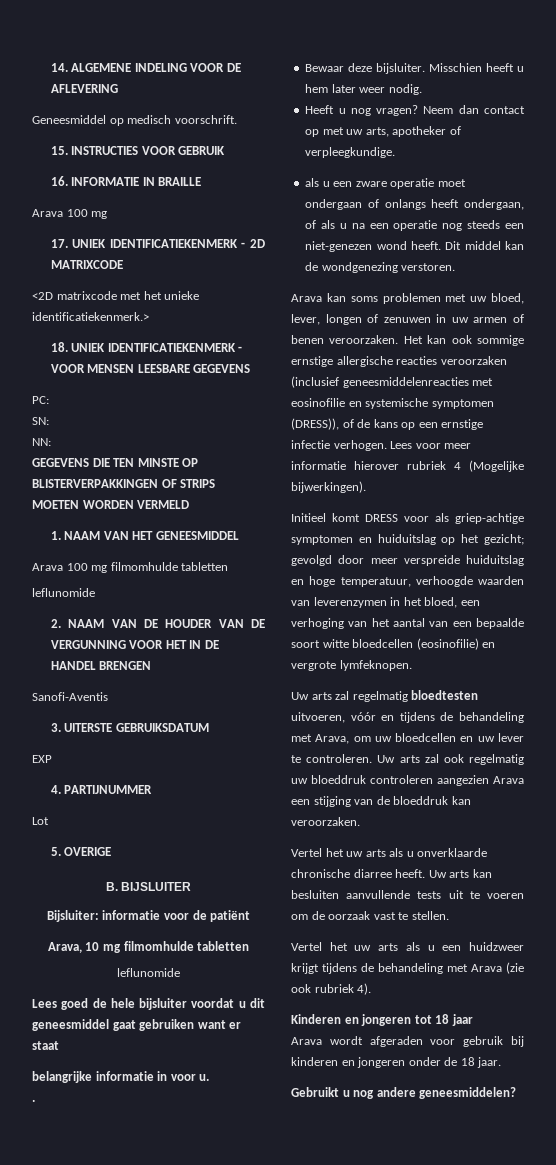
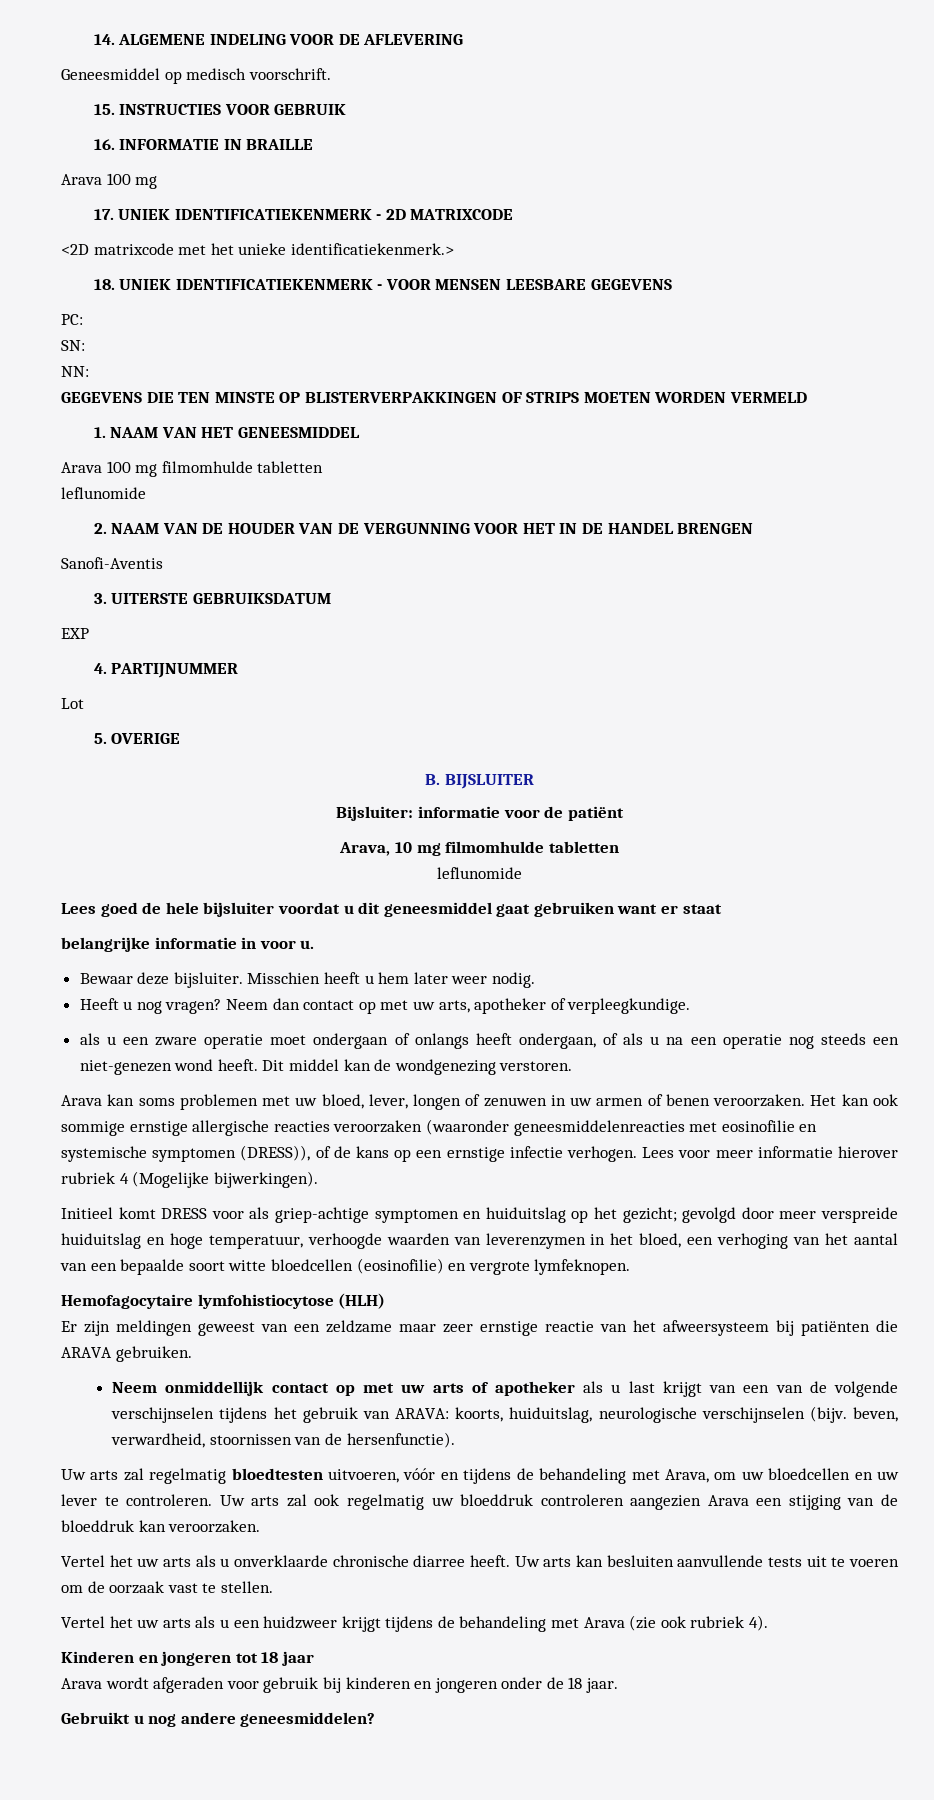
[32,1099,35,1102] // . -> (315, 944) none
[291,376,339,388] (inclusief -> [425,1119,509,1135] (waaronder
(412, 665) none -> [61,1293,386,1309] [61,1320,898,1336] [61,1346,192,1362] [112,1381,898,1397] [111,1406,898,1423] [111,1432,455,1448] // Hemofagocytaire lymfohistiocytose (HLH) // Er zijn meldingen geweest van een zeldzame maar zeer ernstige reactie van het afweersysteem bij patiënten die ARAVA gebruiken. // Neem onmiddellijk contact op met uw arts of apotheker als u last krijgt van een van de volgende verschijnselen tijdens het gebruik van ARAVA: koorts, huiduitslag, neurologische verschijnselen (bijv. beven, verwardheid, stoornissen van de hersenfunctie).

